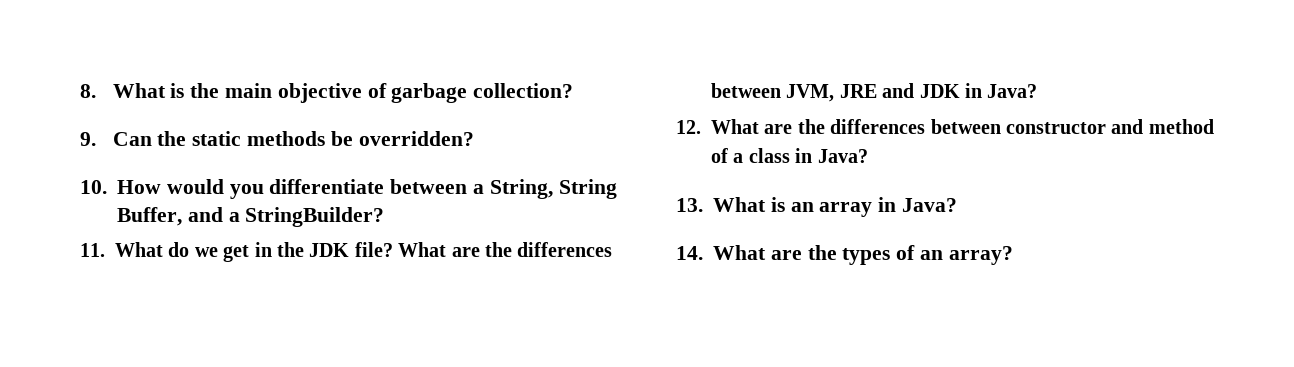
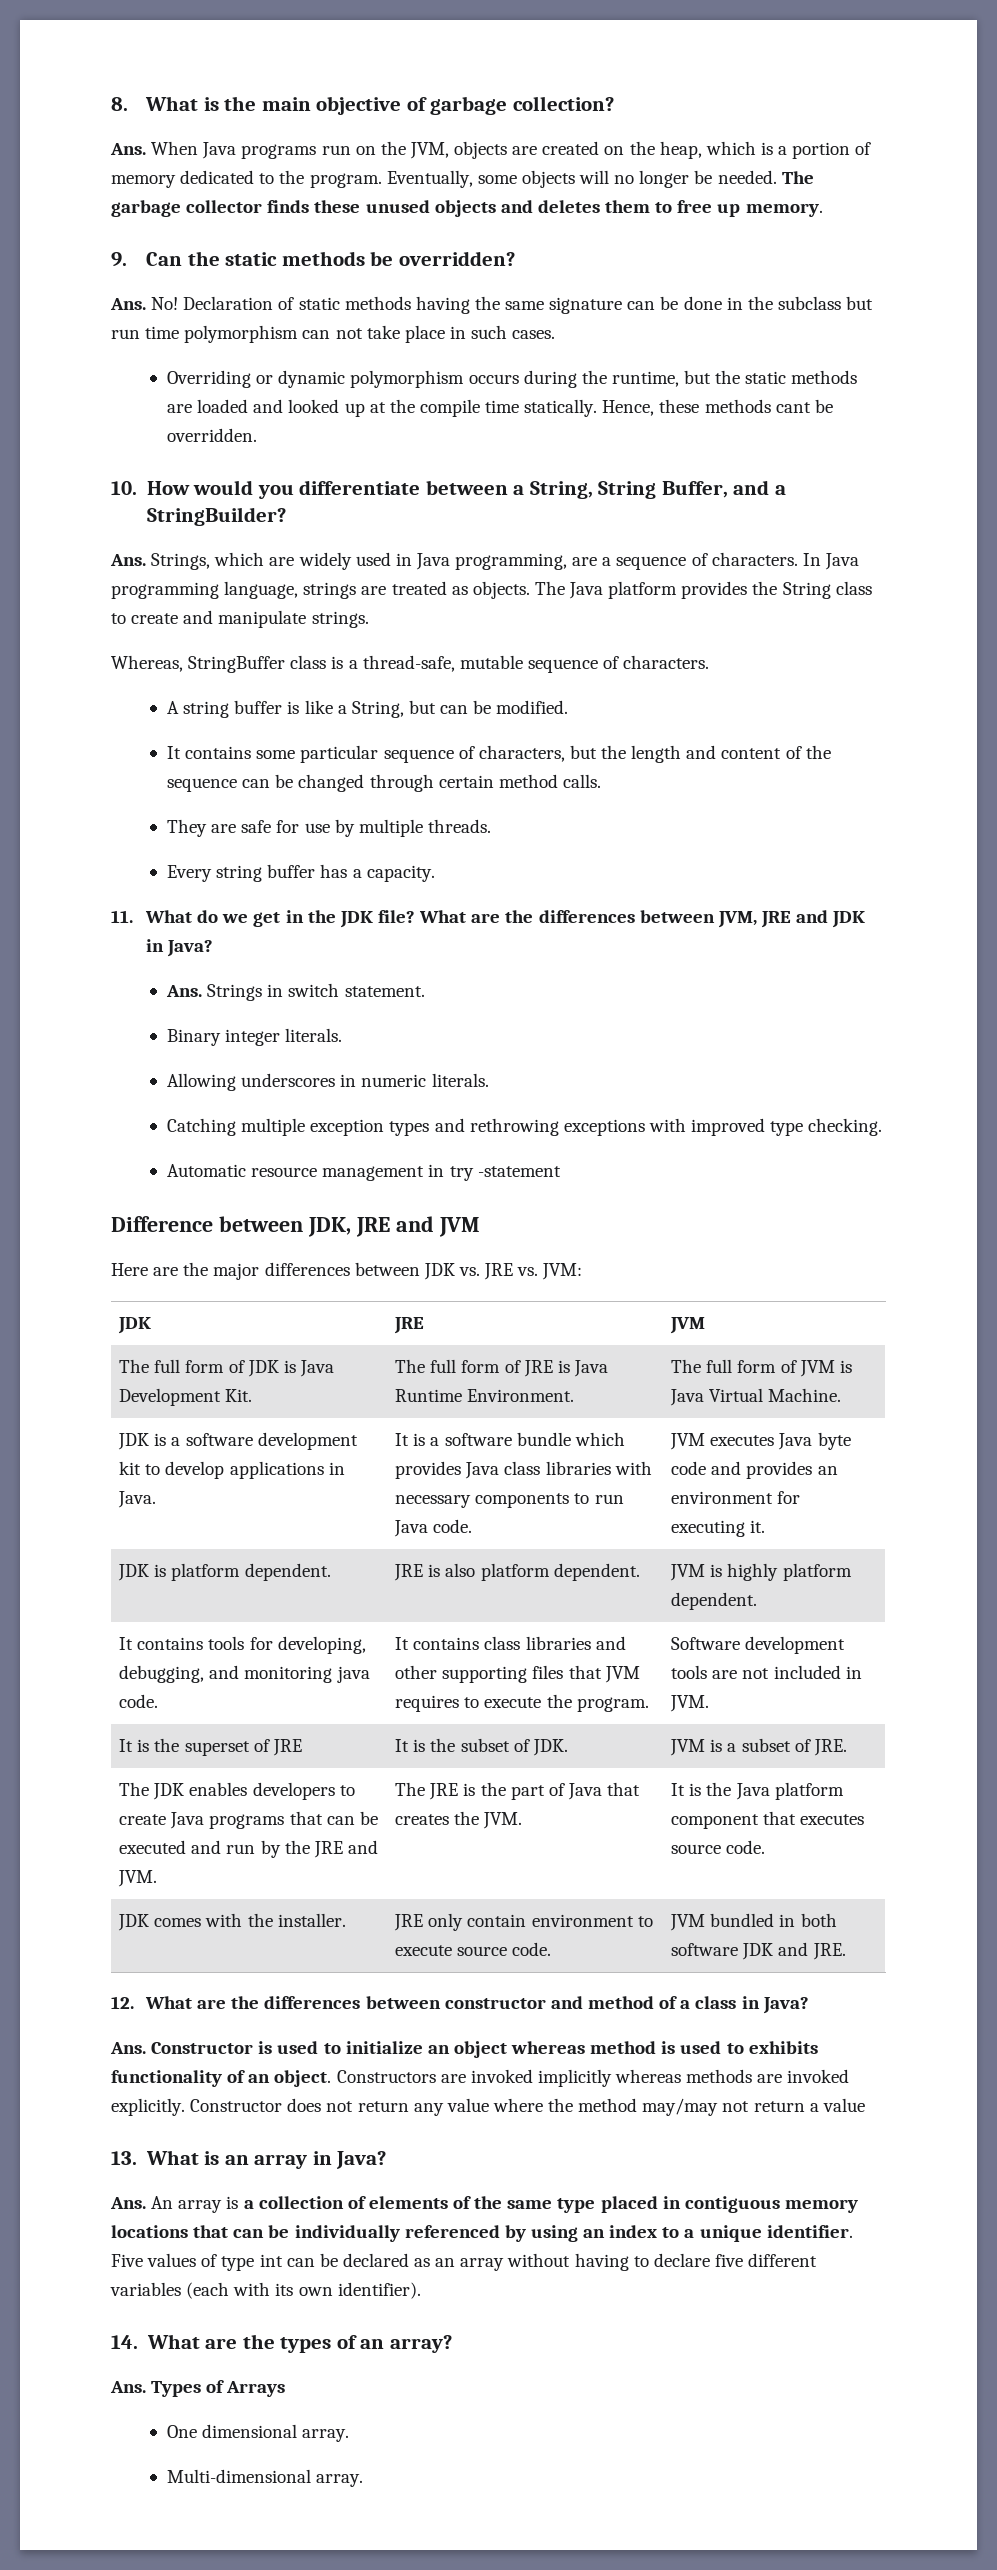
(574, 90) none -> [110,141,872,159] [111,170,814,188] [111,200,823,217] // Ans. When Java programs run on the JVM, objects are created on the heap, which is a portion of memory dedicated to the program. Eventually, some objects will no longer be needed. The garbage collector finds these unused objects and deletes them to free up memory.
(474, 138) none -> [110,296,874,314] [111,325,556,343] [166,370,858,388] [166,399,833,417] [166,428,257,442] // Ans. No! Declaration of static methods having the same signature can be done in the subclass but run time polymorphism can not take place in such cases. // Overriding or dynamic polymorphism occurs during the runtime, but the static methods are loaded and looked up at the compile time statically. Hence, these methods cant be overridden.
(385, 217) none -> [110,552,859,570] [111,581,872,599] [111,610,369,628] [111,655,710,673] [166,700,569,718] [166,745,831,763] [166,774,601,792] [166,819,491,837] [166,864,435,882] // Ans. Strings, which are widely used in Java programming, are a sequence of characters. In Java programming language, strings are treated as objects. The Java platform provides the String class to create and manipulate strings. // Whereas, StringBuffer class is a thread-safe, mutable sequence of characters. // A string buffer is like a String, but can be modified. // It contains some particular sequence of characters, but the length and content of the sequence can be changed through certain method calls. // They are safe for use by multiple threads. // Every string buffer has a capacity.
(1038, 91) none -> [165,983,425,1001] [166,1028,343,1046] [166,1073,489,1091] [166,1118,883,1136] [166,1164,561,1181] [111,1216,480,1237] [111,1262,583,1280] [118,1317,152,1334] [394,1317,425,1334] [670,1317,706,1334] [119,1359,335,1377] [119,1388,253,1406] [395,1359,609,1377] [395,1389,575,1402] [671,1359,852,1377] [670,1388,842,1406] [118,1432,358,1450] [119,1461,345,1479] [118,1491,157,1508] [395,1432,625,1446] [395,1461,652,1479] [395,1493,624,1508] [394,1519,473,1537] [670,1432,851,1450] [671,1461,838,1479] [671,1491,801,1504] [671,1520,766,1537] [118,1563,331,1581] [394,1563,640,1581] [670,1563,852,1581] [671,1592,758,1610] [119,1636,366,1654] [119,1665,370,1683] [119,1694,159,1708] [395,1636,626,1650] [395,1665,640,1683] [395,1694,649,1712] [671,1636,846,1654] [671,1665,862,1679] [670,1695,710,1712] [119,1738,302,1756] [395,1738,568,1756] [670,1738,847,1756] [119,1782,355,1800] [119,1811,378,1829] [119,1840,379,1858] [118,1870,158,1887] [395,1782,641,1800] [395,1811,523,1829] [671,1782,844,1800] [671,1811,865,1829] [671,1840,766,1854] [118,1913,346,1931] [394,1913,653,1931] [395,1942,552,1956] [670,1913,837,1931] [671,1942,846,1960] // Ans. Strings in switch statement. // Binary integer literals. // Allowing underscores in numeric literals. // Catching multiple exception types and rethrowing exceptions with improved type checking. // Automatic resource management in try -statement // Difference between JDK, JRE and JVM // Here are the major differences between JDK vs. JRE vs. JVM: // JDK | JRE | JVM // The full form of JDK is Java Development Kit. | The full form of JRE is Java Runtime Environment. | The full form of JVM is Java Virtual Machine. // JDK is a software development kit to develop applications in Java. | It is a software bundle which provides Java class libraries with necessary components to run Java code. | JVM executes Java byte code and provides an environment for executing it. // JDK is platform dependent. | JRE is also platform dependent. | JVM is highly platform dependent. // It contains tools for developing, debugging, and monitoring java code. | It contains class libraries and other supporting files that JVM requires to execute the program. | Software development tools are not included in JVM. // It is the superset of JRE | It is the subset of JDK. | JVM is a subset of JRE. // The JDK enables developers to create Java programs that can be executed and run by the JRE and JVM. | The JRE is the part of Java that creates the JVM. | It is the Java platform component that executes source code. // JDK comes with the installer. | JRE only contain environment to execute source code. | JVM bundled in both software JDK and JRE.
(868, 156) none -> [110,2041,818,2058] [111,2069,850,2087] [111,2098,865,2116] // Ans. Constructor is used to initialize an object whereas method is used to exhibits functionality of an object. Constructors are invoked implicitly whereas methods are invoked explicitly. Constructor does not return any value where the method may/may not return a value
(958, 205) none -> [110,2196,858,2213] [111,2225,853,2242] [111,2253,818,2271] [110,2282,421,2299] // Ans. An array is a collection of elements of the same type placed in contiguous memory locations that can be individually referenced by using an index to a unique identifier. Five values of type int can be declared as an array without having to declare five different variables (each with its own identifier).
(1013, 255) none -> [110,2380,286,2397] [166,2424,350,2442] [166,2469,364,2487] // Ans. Types of Arrays // One dimensional array. // Multi-dimensional array.

